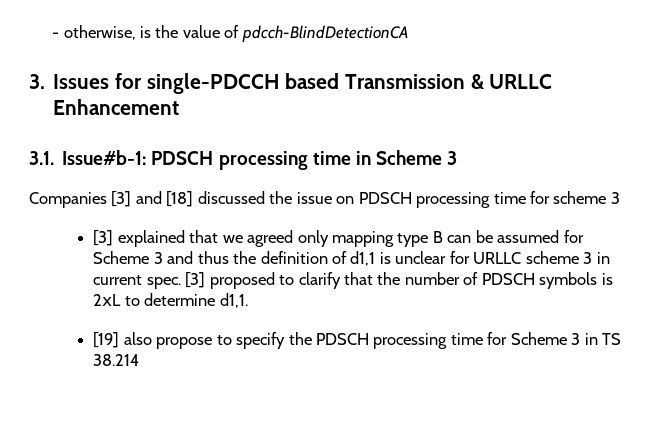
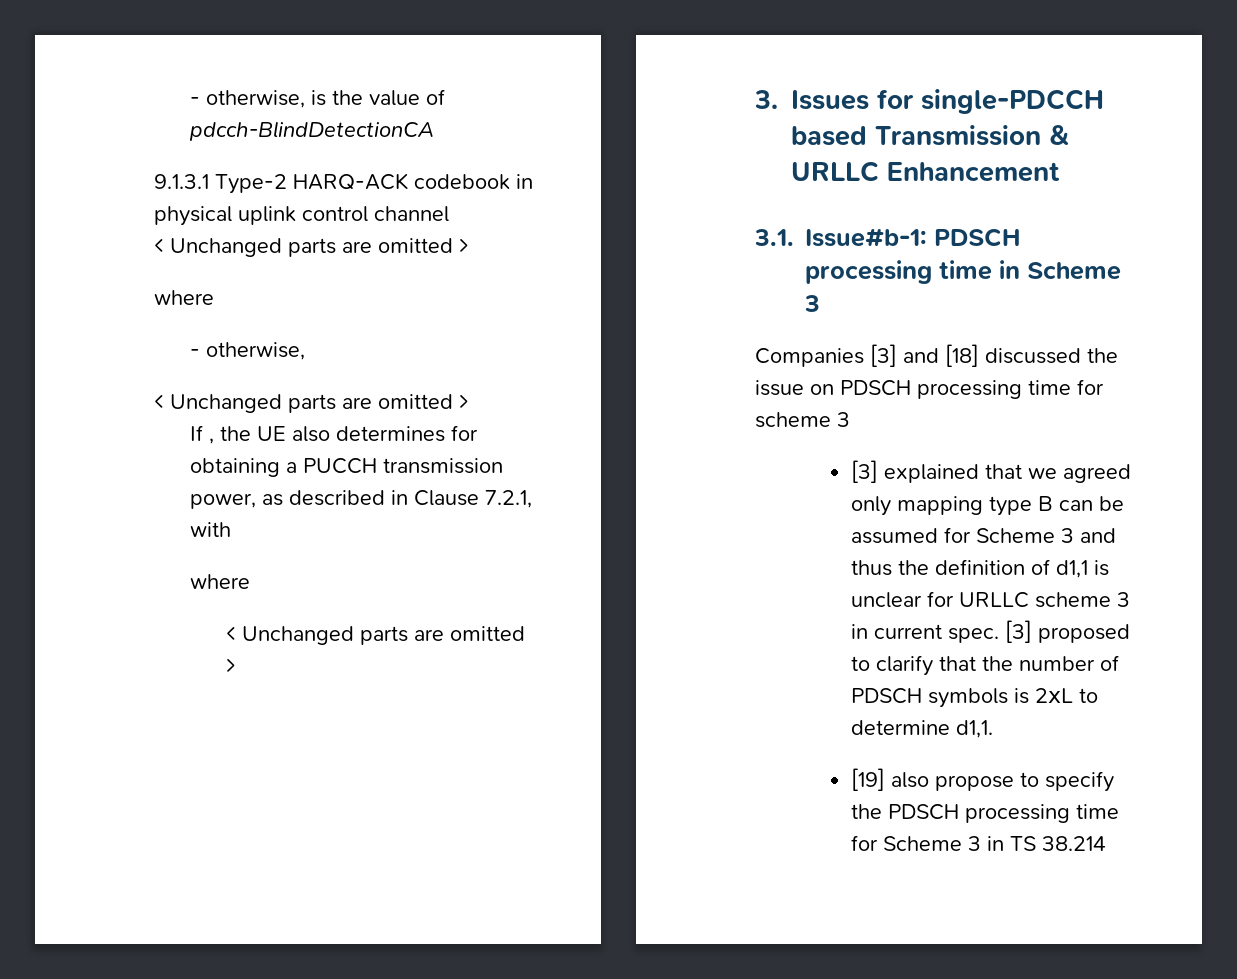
(408, 33) none -> [154,173,533,194] [154,206,449,226] [154,238,469,257] [154,290,214,305] [189,342,305,360] [154,394,469,413] [189,425,478,444] [189,458,503,477] [189,490,532,509] [189,522,231,537] [189,574,250,589] [225,626,525,645] [225,658,236,673] // 9.1.3.1 Type-2 HARQ-ACK codebook in physical uplink control channel // < Unchanged parts are omitted > // where // - otherwise, // < Unchanged parts are omitted > // If , the UE also determines for obtaining a PUCCH transmission power, as described in Clause 7.2.1, with // where // < Unchanged parts are omitted >

